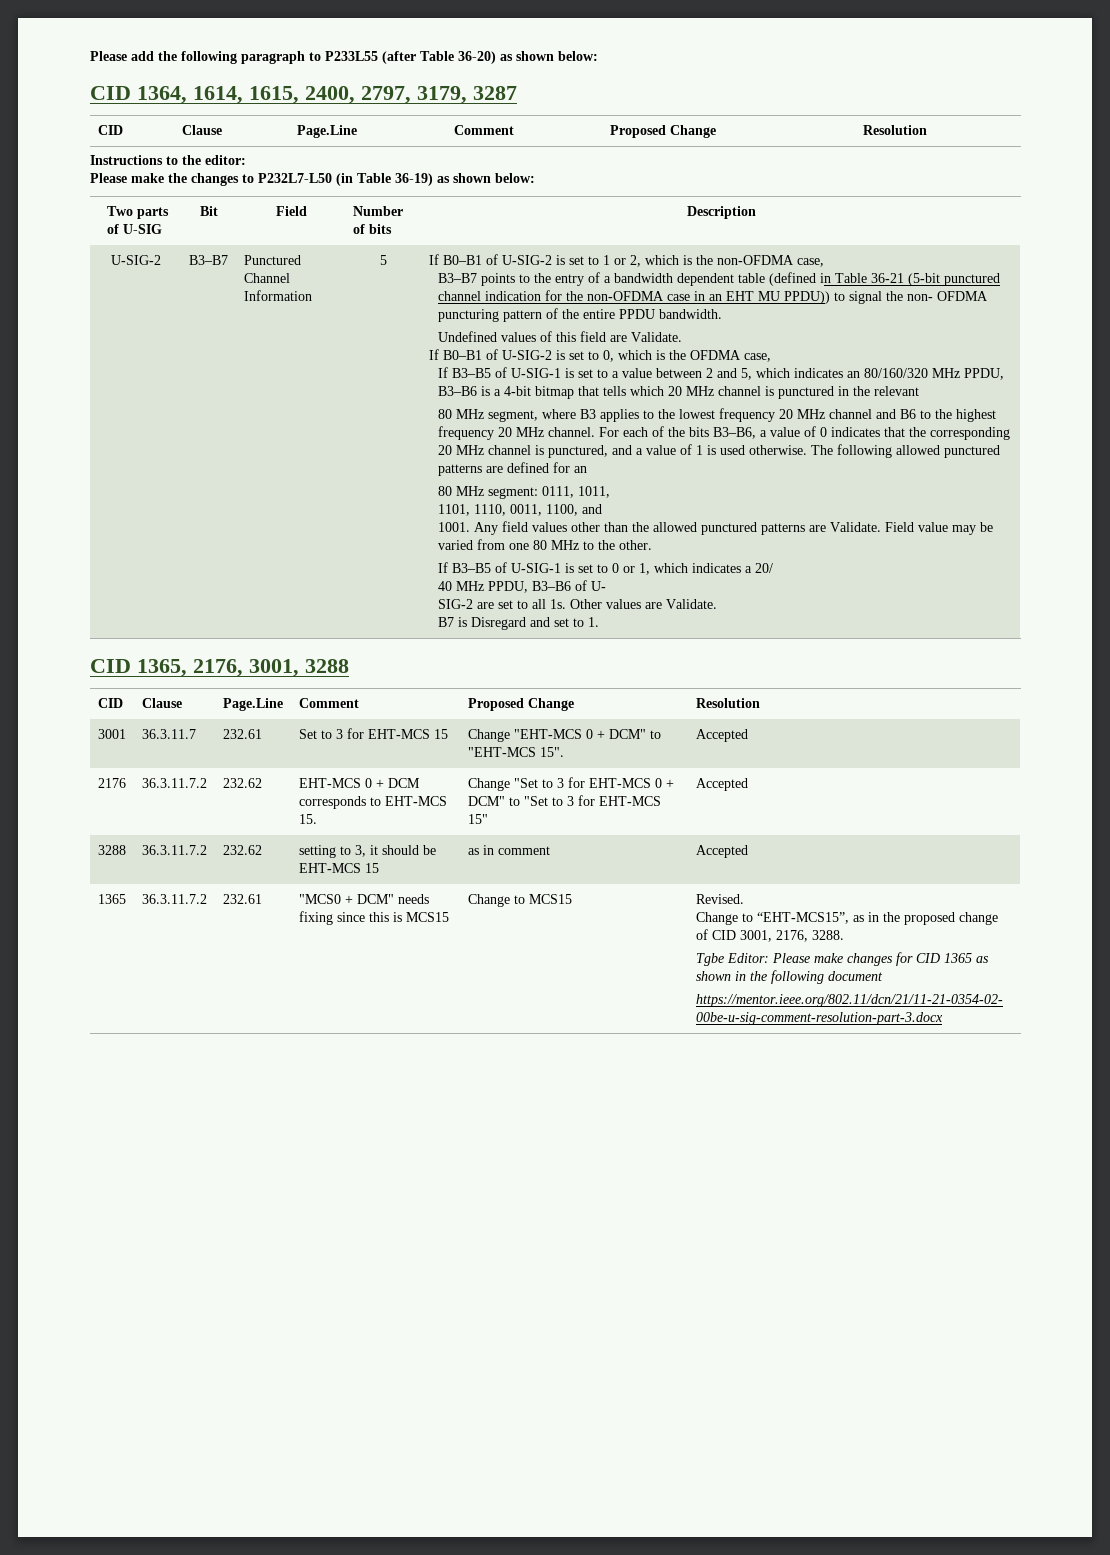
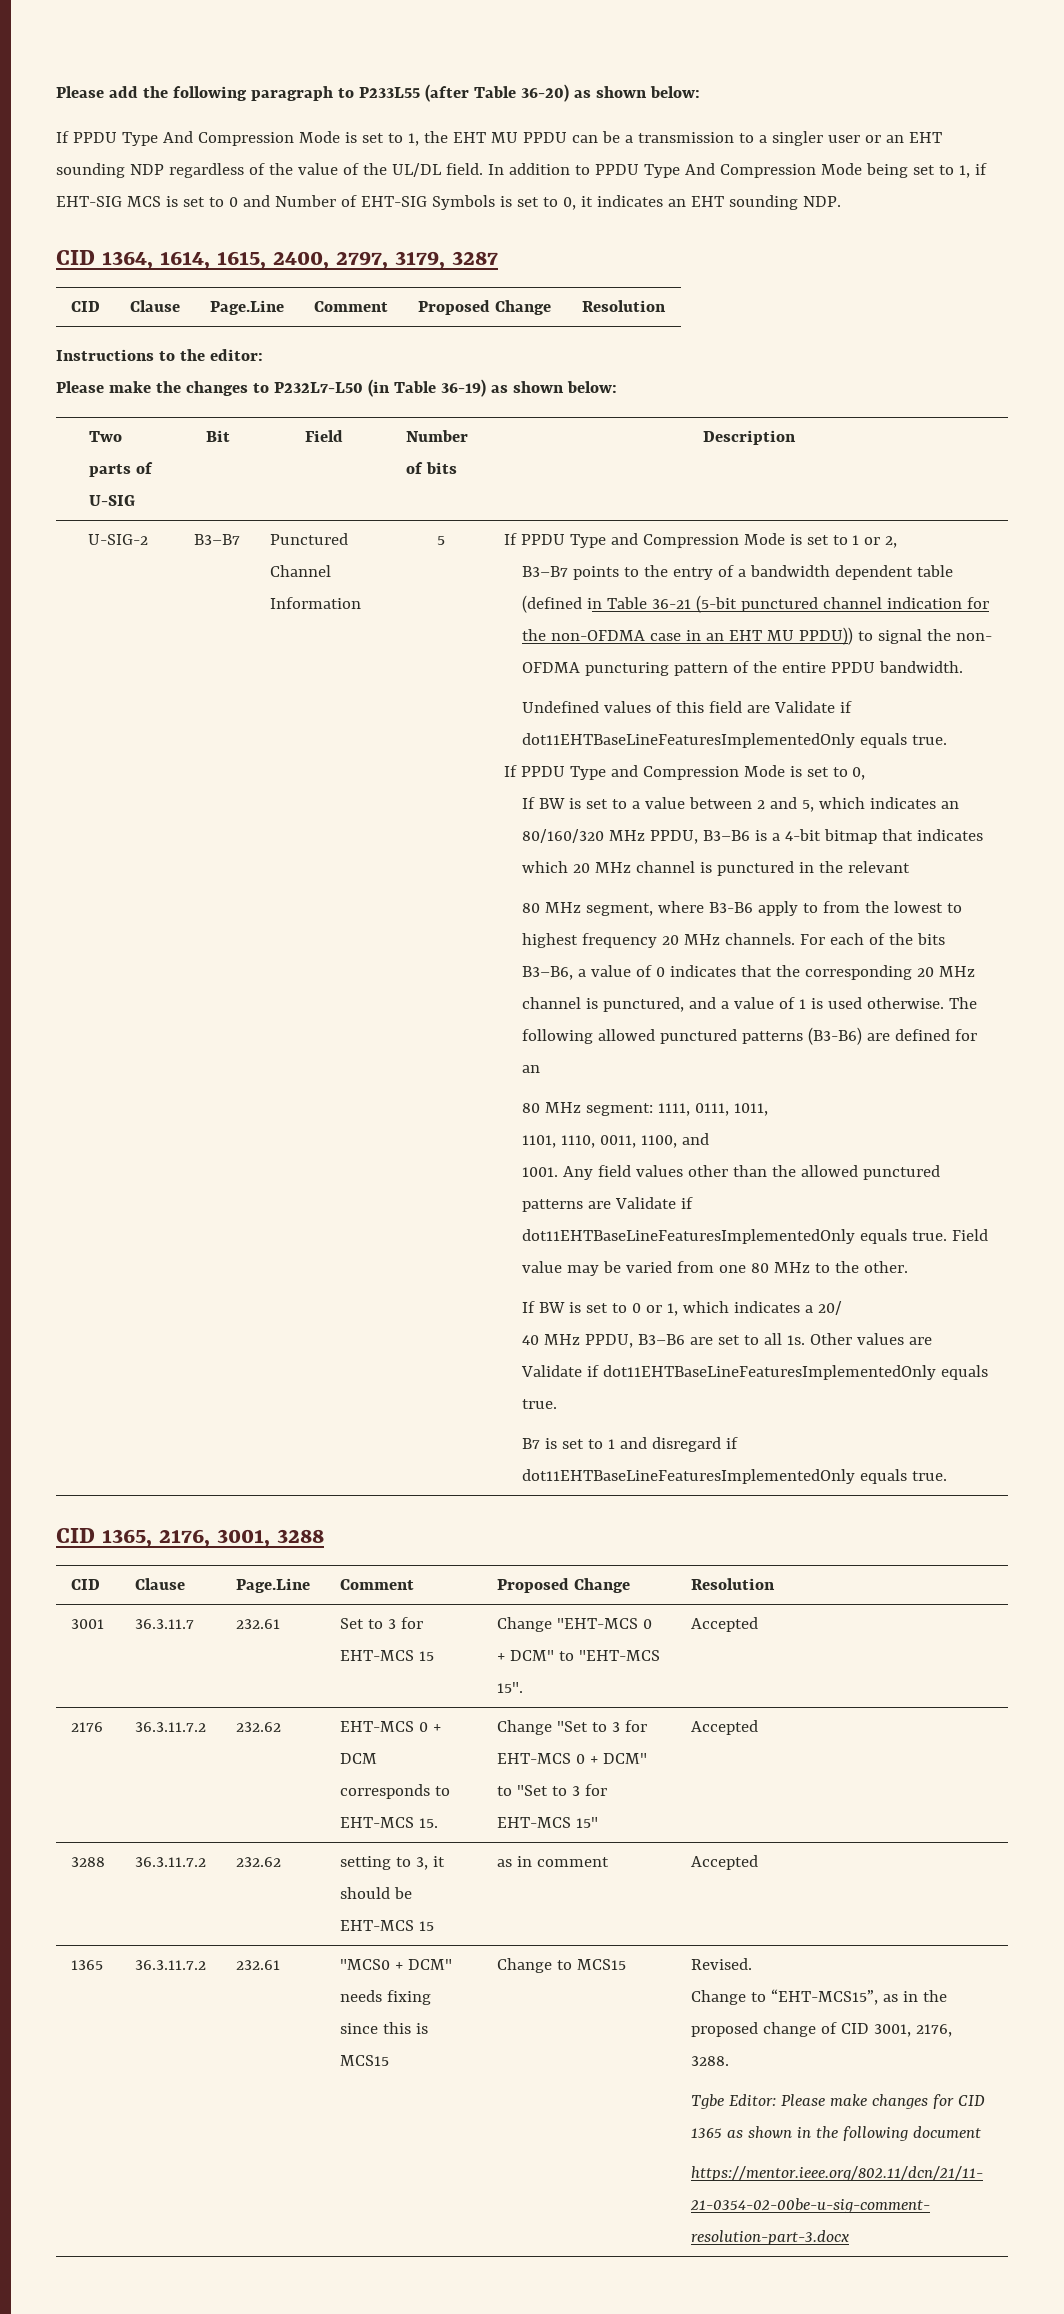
(598, 56) none -> [56,131,942,146] [56,163,987,178] [56,195,841,210] // If PPDU Type And Compression Mode is set to 1, the EHT MU PPDU can be a transmission to a singler user or an EHT sounding NDP regardless of the value of the UL/DL field. In addition to PPDU Type And Compression Mode being set to 1, if EHT-SIG MCS is set to 0 and Number of EHT-SIG Symbols is set to 0, it indicates an EHT sounding NDP.
[442,254,552,265] B0–B1 of U-SIG-2 -> [520,533,785,548] PPDU Type and Compression Mode
[644,255,824,267] which is the non-OFDMA case, -> (898, 542) none
[630,332,682,342] [428,349,771,362] [437,367,561,378] Validate. // If B0–B1 of U-SIG-2 is set to 0, which is the OFDMA case, // If B3–B5 of U-SIG-1 -> [773,701,852,713] [521,733,947,748] [503,765,866,780] [521,797,565,809] Validate if dot11EHTBaseLineFeaturesImplementedOnly equals true. // If PPDU Type and Compression Mode is set to 0, // If BW
[602,386,626,396] tells -> [916,829,983,841] indicates
[579,408,952,422] B3 applies to the lowest frequency 20 MHz channel and B6 to the -> [708,901,962,916] B3-B6 apply to from the lowest to
[547,427,595,437] channel. -> [724,933,795,945] channels.
(482, 470) none -> [807,1027,862,1045] (B3-B6)
(538, 493) none -> [657,1103,690,1116] 1111,
[829,522,881,532] Validate. -> [614,1197,693,1209] [521,1229,947,1244] Validate if dot11EHTBaseLineFeaturesImplementedOnly equals true.
[451,562,561,573] B3–B5 of U-SIG-1 -> [538,1302,565,1313] BW
[574,580,606,591] [437,599,473,609] of U- // SIG-2 -> (685, 1339) none
[665,599,717,609] [437,617,599,630] Validate. // B7 is Disregard and set to 1. -> [520,1365,988,1380] [521,1399,557,1409] [521,1437,738,1452] [521,1469,947,1484] Validate if dot11EHTBaseLineFeaturesImplementedOnly equals true. // B7 is set to 1 and disregard if dot11EHTBaseLineFeaturesImplementedOnly equals true.

